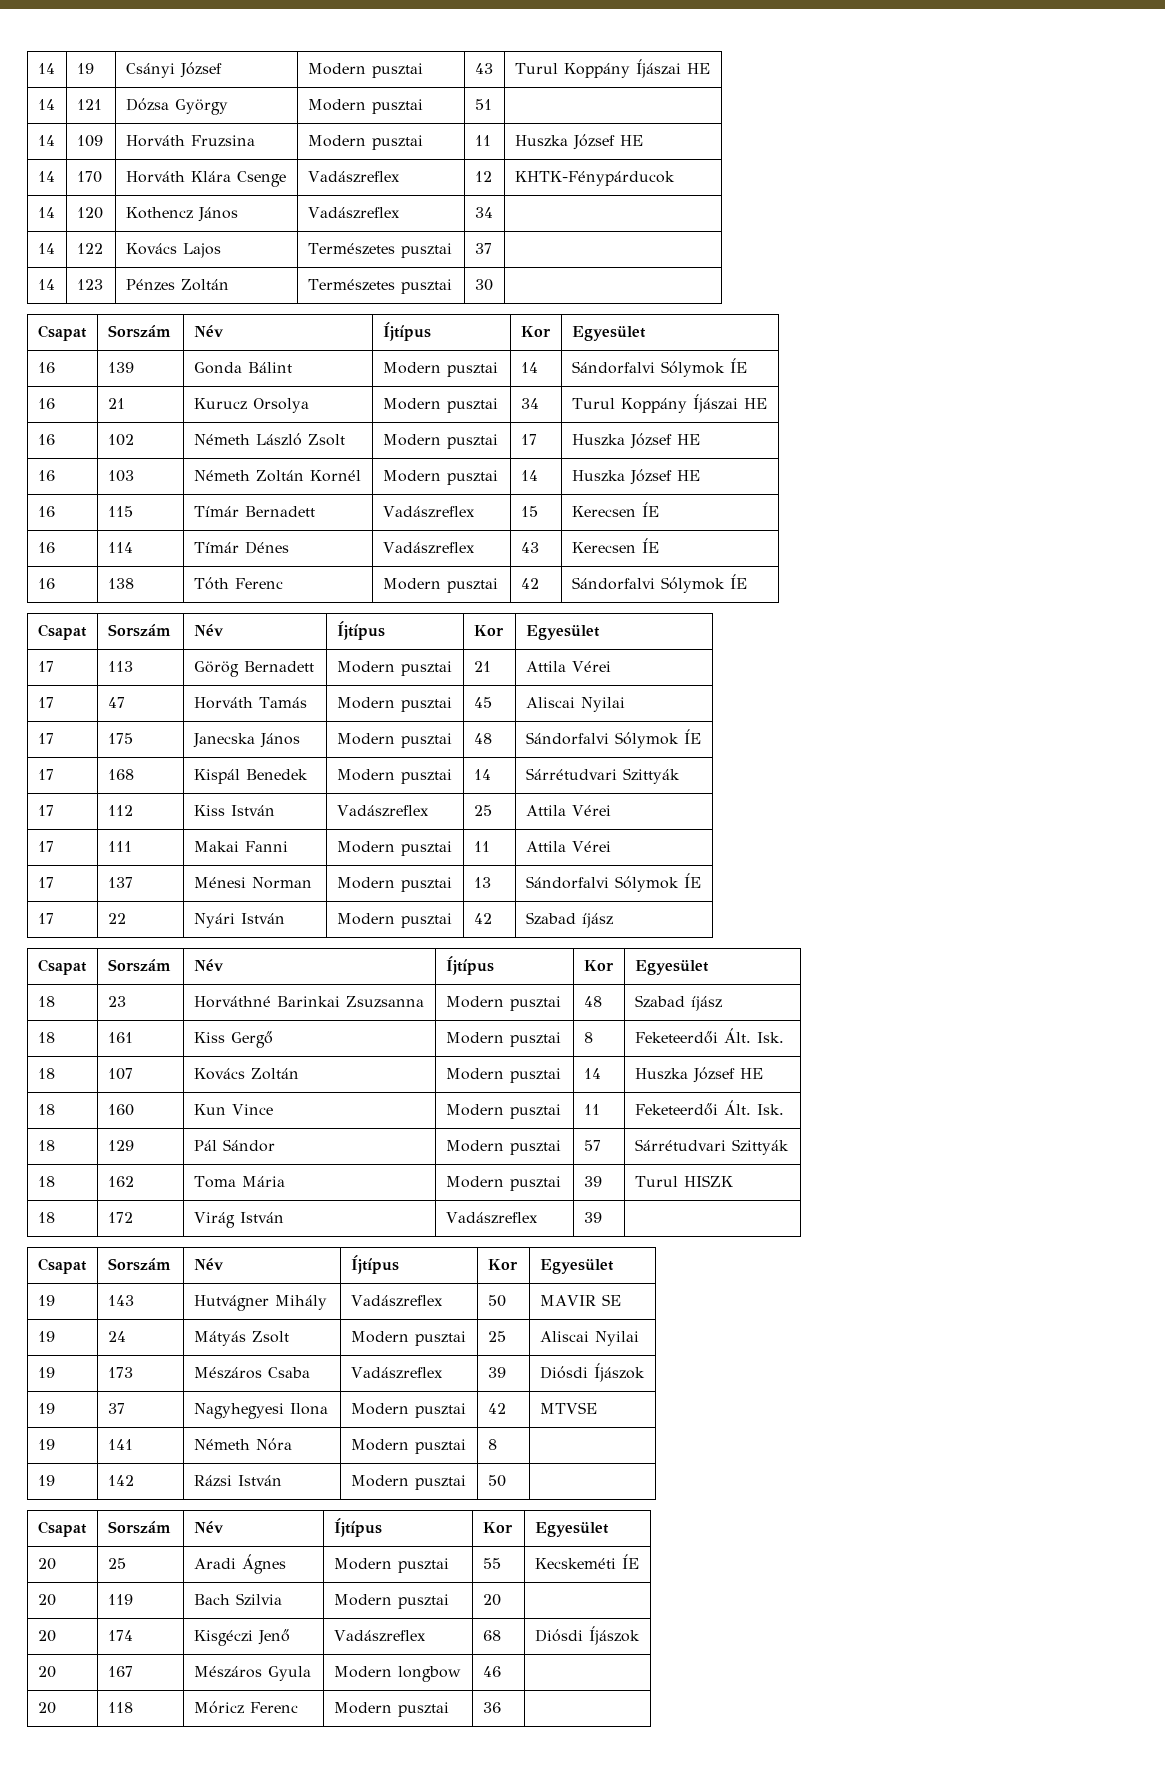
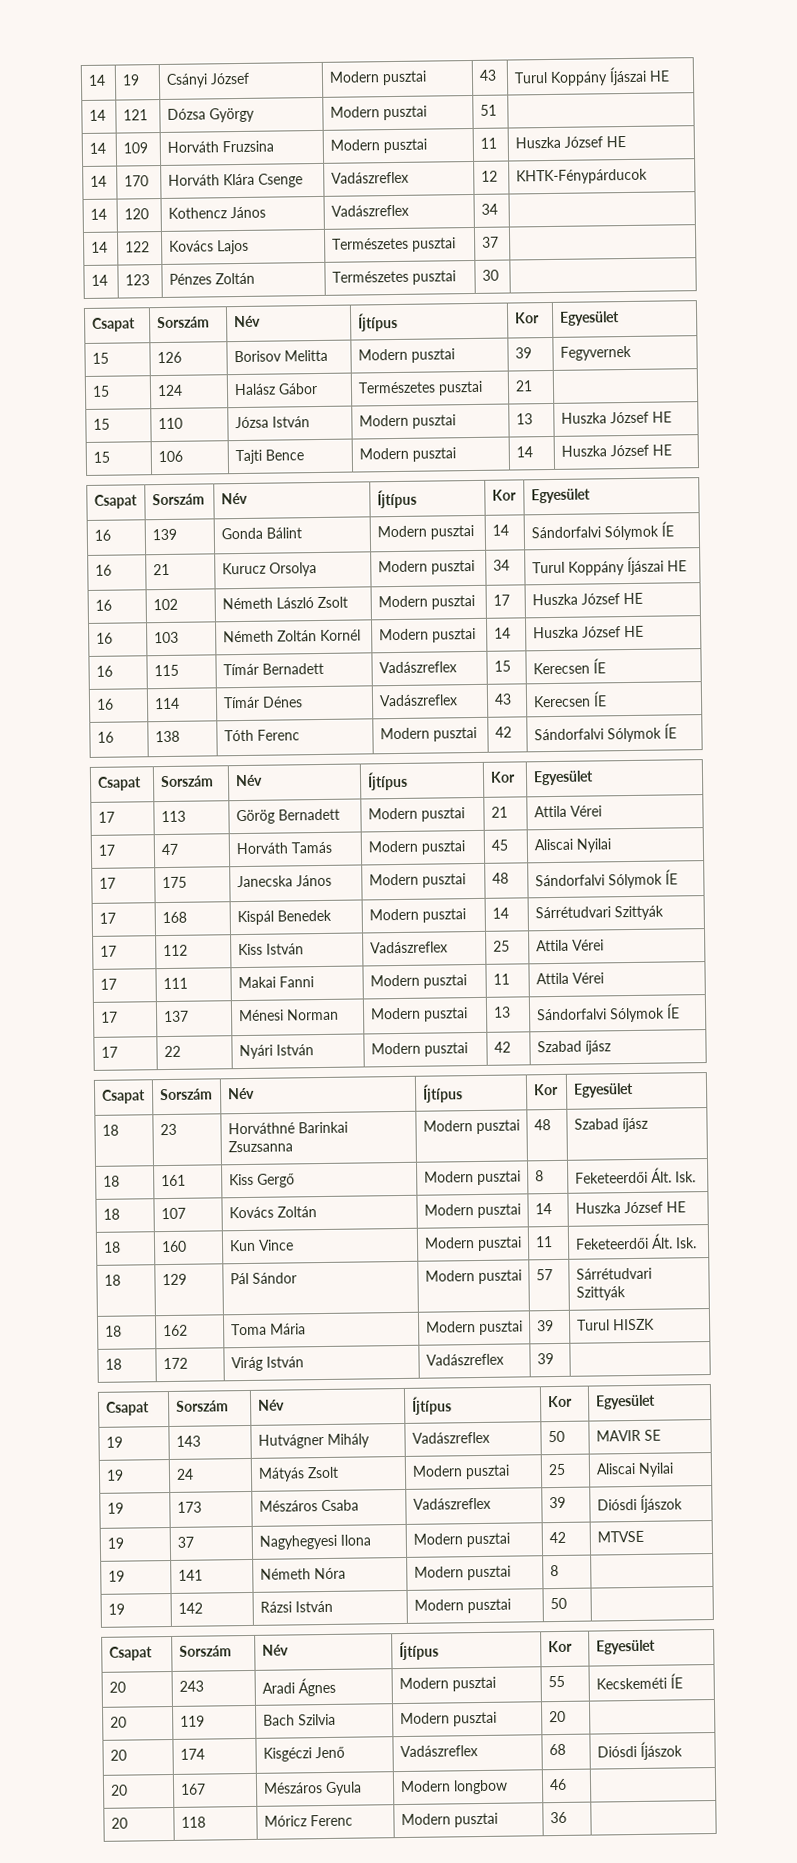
(646, 333) none -> [91,352,109,364] [156,351,182,364] [233,349,328,363] [357,348,455,363] [514,347,532,359] [559,345,632,361] [91,385,110,397] [156,384,183,397] [233,383,318,396] [357,380,483,396] [514,380,533,392] [92,418,110,430] [157,417,183,430] [234,416,310,429] [358,414,456,429] [515,413,533,425] [560,411,672,424] [92,451,110,463] [157,450,183,463] [234,449,304,465] [358,447,456,462] [515,446,533,458] [560,444,672,457] [93,494,138,509] [151,493,205,506] [220,492,248,505] [376,489,417,509] [491,489,517,501] [530,488,591,504] // 15 | 126 | Borisov Melitta | Modern pusztai | 39 | Fegyvernek // 15 | 124 | Halász Gábor | Természetes pusztai | 21 | // 15 | 110 | Józsa István | Modern pusztai | 13 | Huszka József HE // 15 | 106 | Tajti Bence | Modern pusztai | 14 | Huszka József HE // Csapat | Sorszám | Név | Íjtípus | Kor | Egyesület
[107,1558,126,1569] 25 -> [178,1680,204,1692] 243

